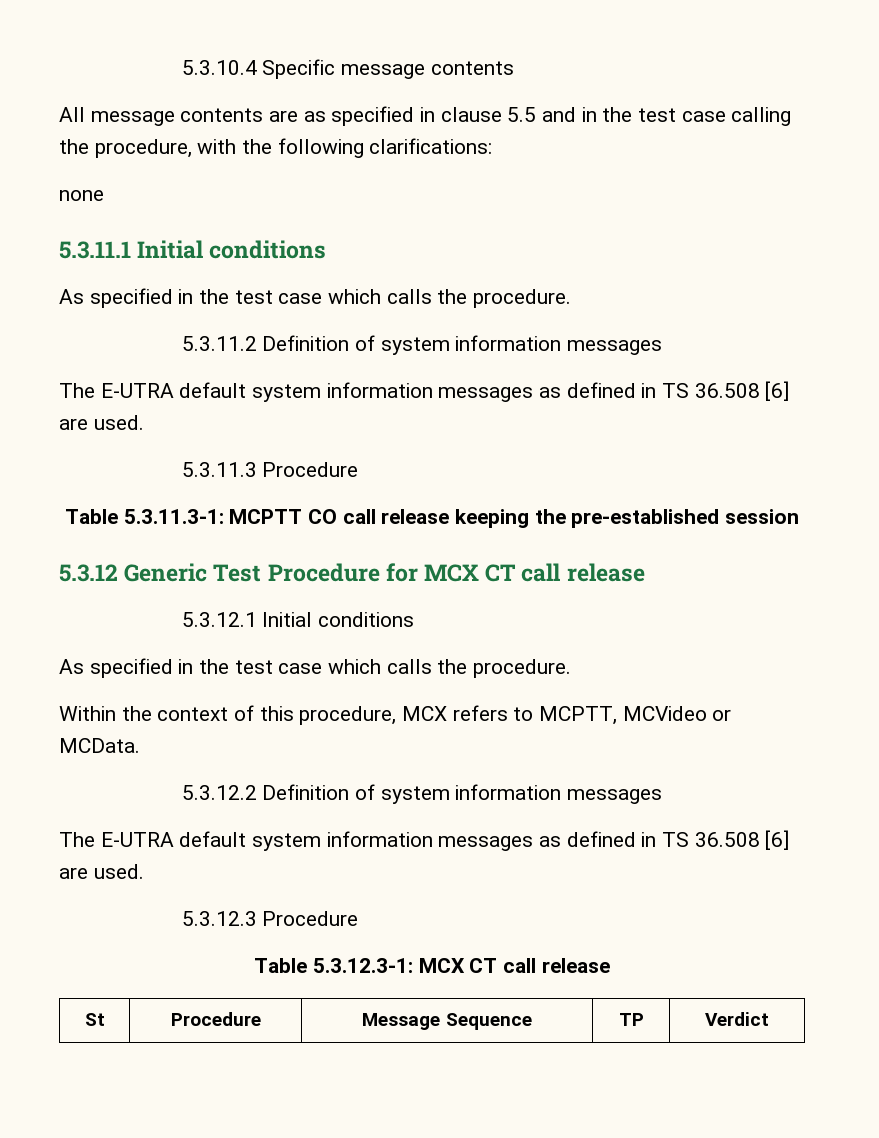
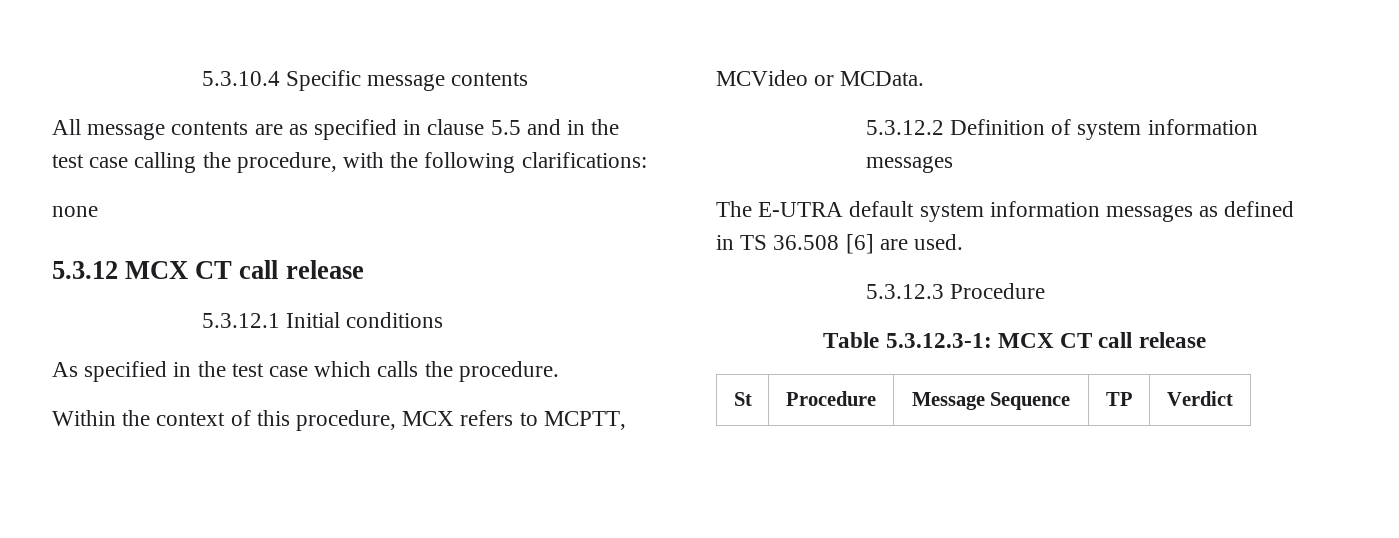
[59,240,327,259] [59,288,572,308] [181,335,662,355] [59,381,790,402] [59,415,144,430] [181,462,359,477] [64,509,800,528] [59,563,418,582] 5.3.11.1 Initial conditions // As specified in the test case which calls the procedure. // 5.3.11.2 Definition of system information messages // The E-UTRA default system information messages as defined in TS 36.508 [6] are used. // 5.3.11.3 Procedure // Table 5.3.11.3-1: MCPTT CO call release keeping the pre-established session // 5.3.12 Generic Test Procedure for -> [52,261,118,279] 5.3.12

